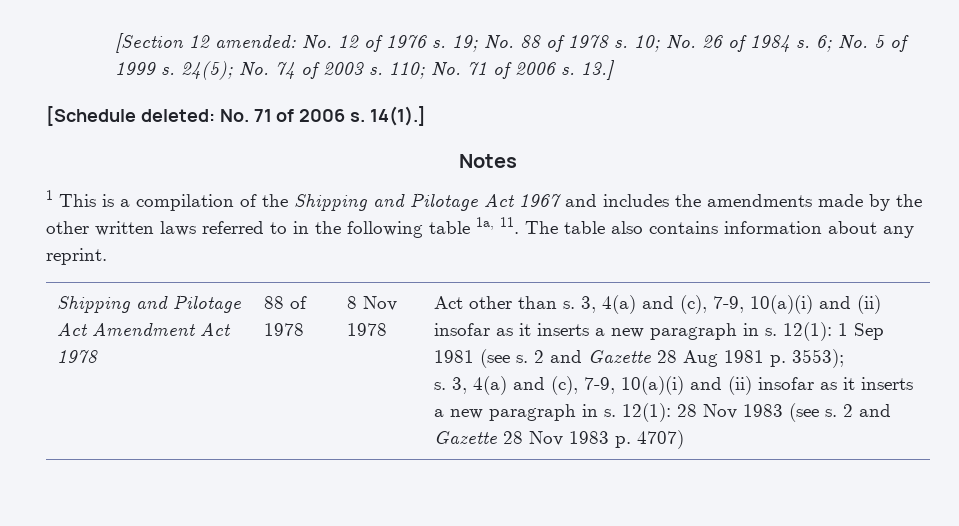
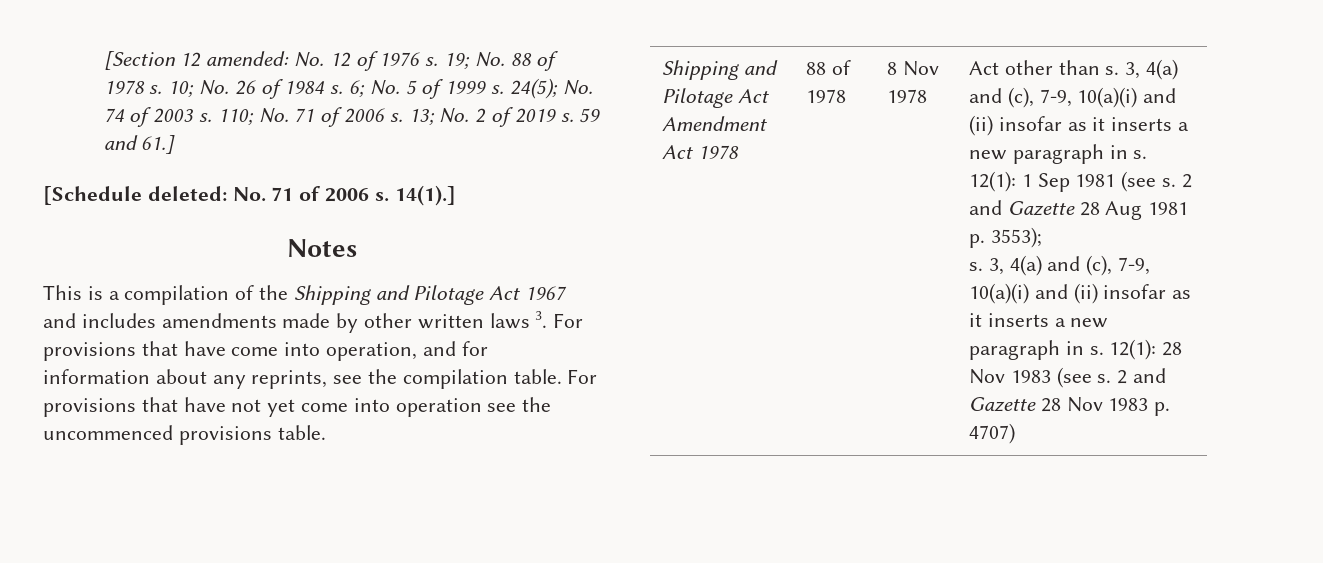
[581,60,616,80] 13.] -> [408,107,601,127] [103,135,176,154] 13; No. 2 of 2019 s. 59 and 61.]
[46,190,53,200] 1 -> (357, 248) none
[675,194,701,207] the -> (156, 320) none
[896,194,922,207] the -> (359, 323) none
[202,217,914,238] [46,248,107,265] referred to in the following table 1a, 11. The table also contains information about any reprint. -> [535,311,584,328] [43,341,488,361] [43,369,598,389] [43,397,552,417] [43,425,326,445] 3. For provisions that have come into operation, and for information about any reprints, see the compilation table. For provisions that have not yet come into operation see the uncommenced provisions table.

